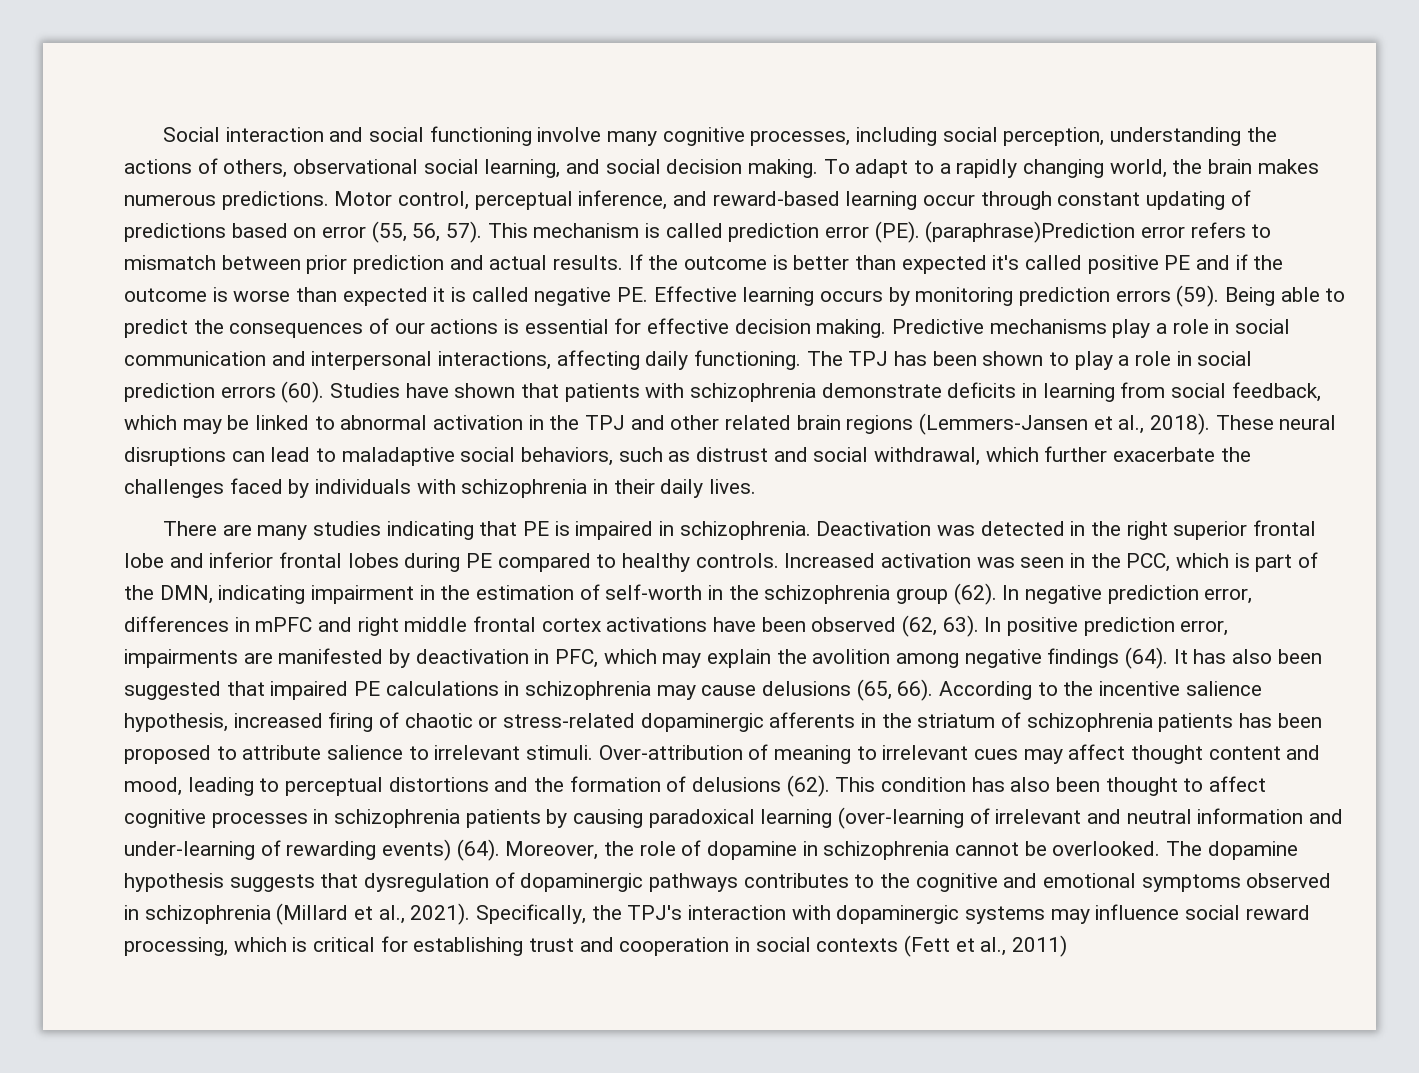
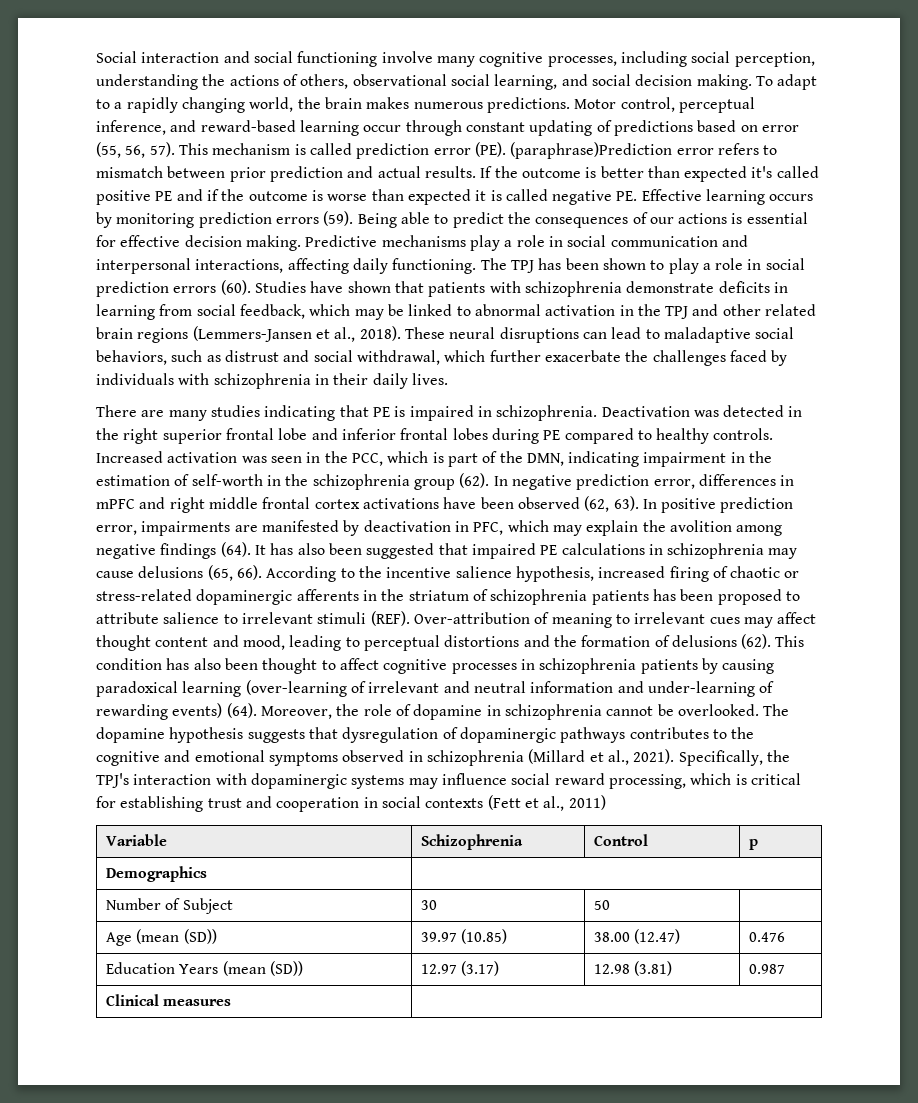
[526,745,594,760] stimuli. -> [317,611,410,626] stimuli (REF).
(1068, 946) none -> [106,834,168,846] [421,834,524,850] [594,834,649,846] [749,839,759,850] [106,866,208,882] [106,898,233,914] [421,900,438,910] [594,900,611,910] [106,929,217,946] [421,929,508,944] [594,929,681,944] [749,932,786,942] [106,961,304,976] [421,961,500,976] [594,961,673,976] [749,964,786,974] [106,994,232,1006] // Variable | Schizophrenia | Control | p // Demographics | // Number of Subject | 30 | 50 | // Age (mean (SD)) | 39.97 (10.85) | 38.00 (12.47) | 0.476 // Education Years (mean (SD)) | 12.97 (3.17) | 12.98 (3.81) | 0.987 // Clinical measures |

